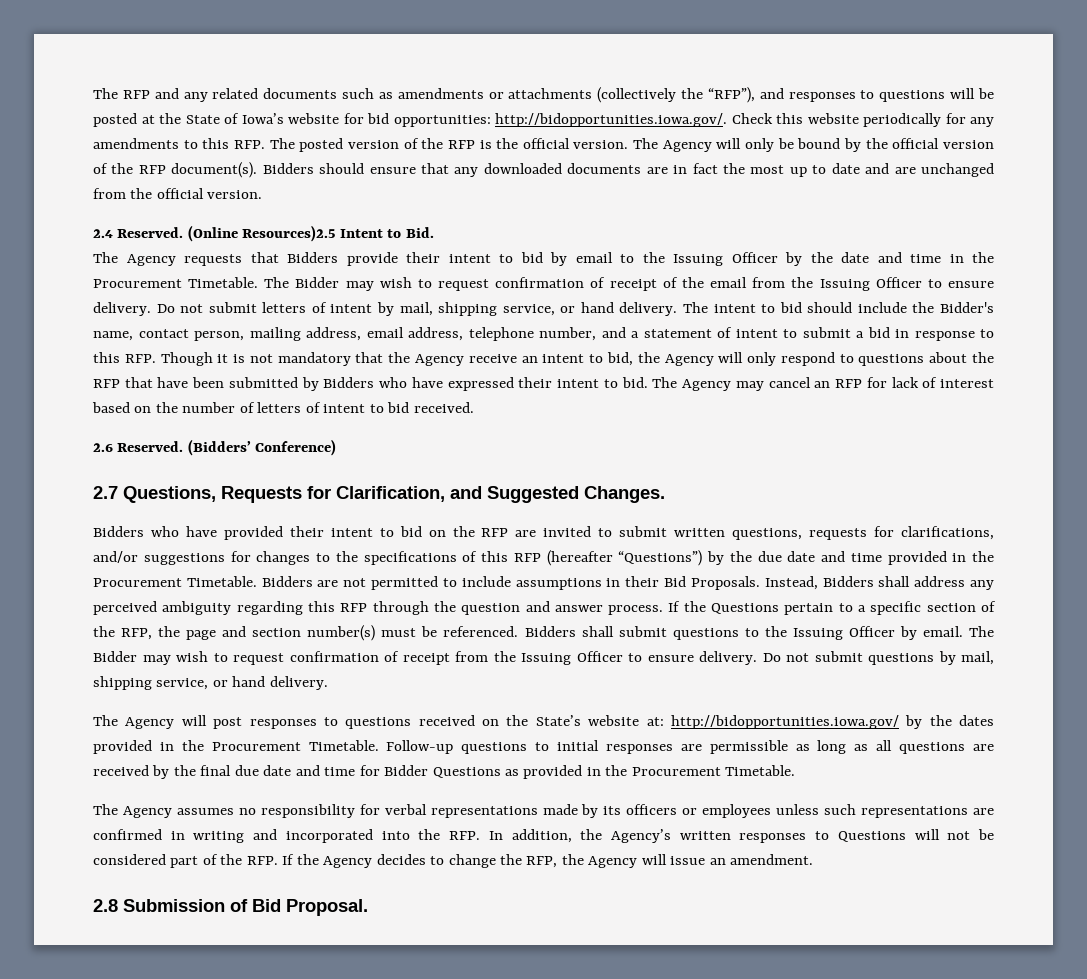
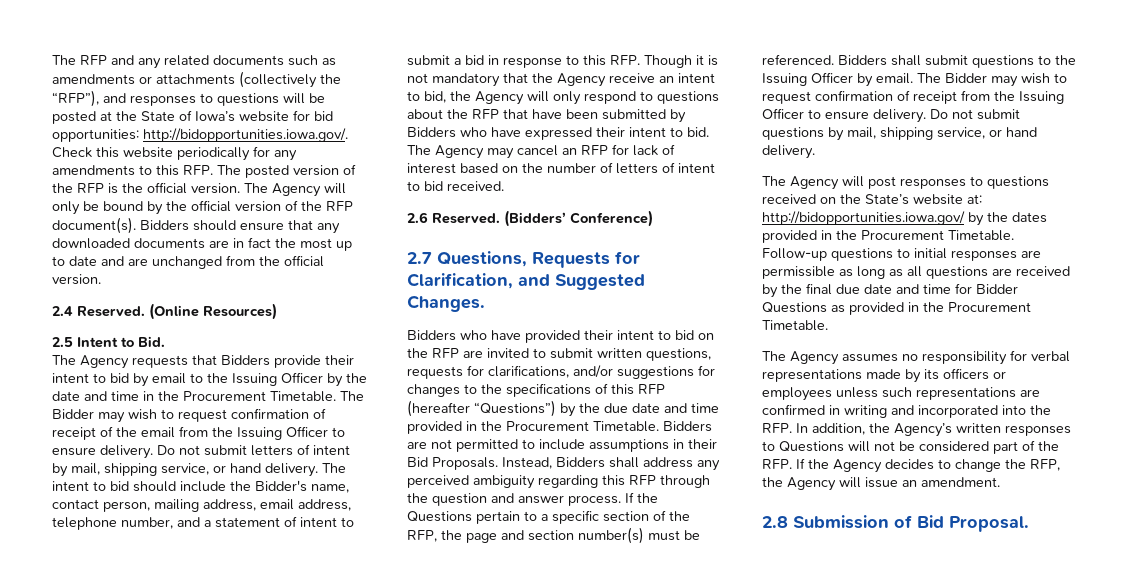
[242,225,336,242] Resources)2.5 -> [203,303,277,320] [52,337,73,347] Resources) // 2.5

